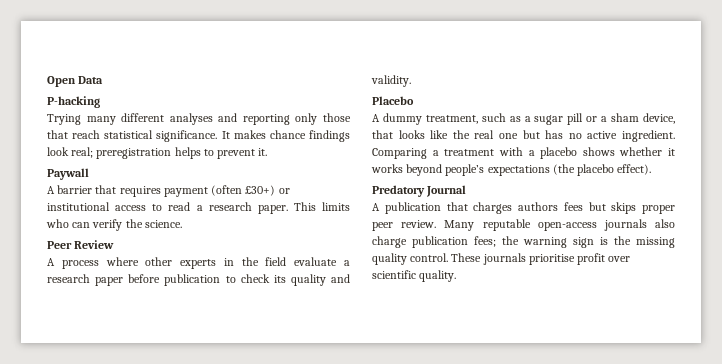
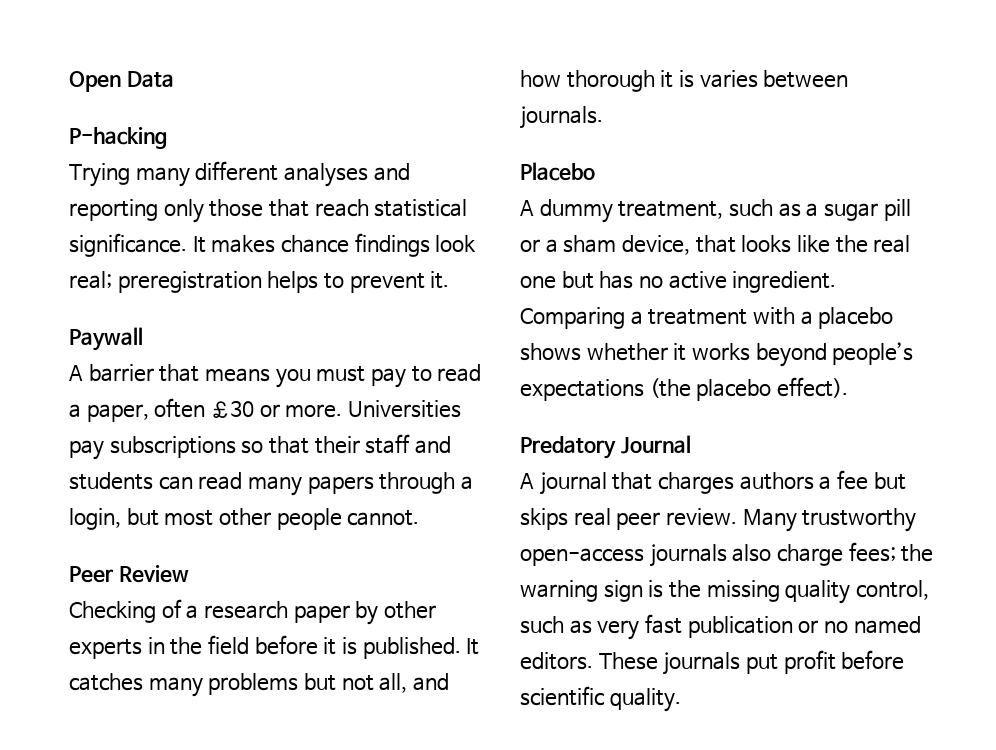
[119,185,290,197] [47,202,350,214] [46,219,182,231] [47,240,115,249] [47,257,139,269] requires payment (often £30+) or institutional access to read a research paper. This limits who can verify the science. // Peer Review // A process where -> [204,364,482,388] [69,398,462,422] [69,434,452,460] [69,472,473,496] [69,508,420,530] [69,565,189,583] [69,599,379,625] means you must pay to read a paper, often £30 or more. Universities pay subscriptions so that their staff and students can read many papers through a login, but most other people cannot. // Peer Review // Checking of a research paper by
[294,257,350,266] [47,274,350,286] [371,75,411,87] evaluate a research paper before publication to check its quality and validity. -> [254,635,480,659] [69,673,449,697] [520,70,849,92] [520,106,603,129] before it is published. It catches many problems but not all, and how thorough it is varies between journals.
[384,202,441,214] publication -> [539,472,607,495] journal
[563,202,583,211] fees -> [819,470,868,490] a fee
[642,205,675,214] proper -> [573,508,611,526] real
[482,219,531,231] reputable -> [802,508,917,532] trustworthy
[412,236,468,248] publication -> (844, 555) none
[410,253,631,265] control. These journals prioritise profit over -> [856,580,930,600] [520,614,921,640] [520,650,905,675] control, such as very fast publication or no named editors. These journals put profit before

